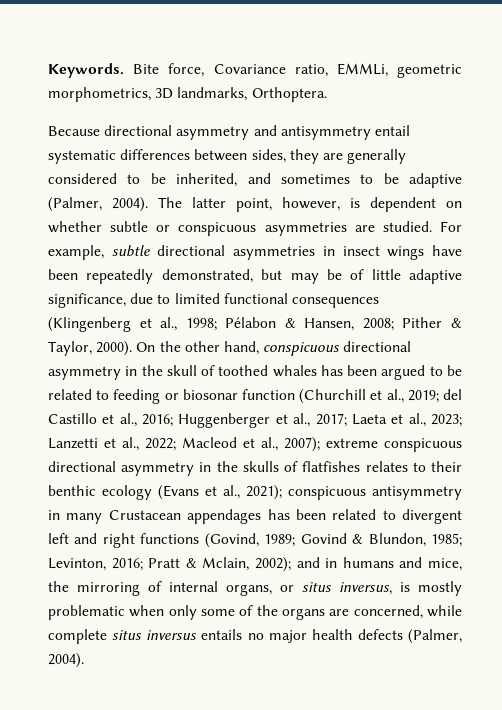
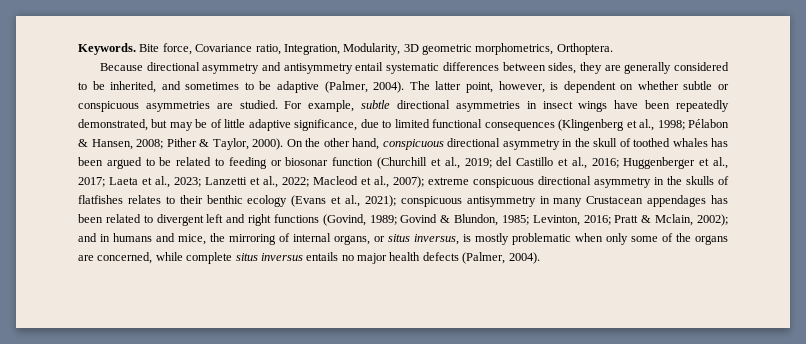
[336,63,462,78] [48,87,248,102] EMMLi, geometric morphometrics, 3D landmarks, -> [283,43,554,55] Integration, Modularity, 3D geometric morphometrics,

